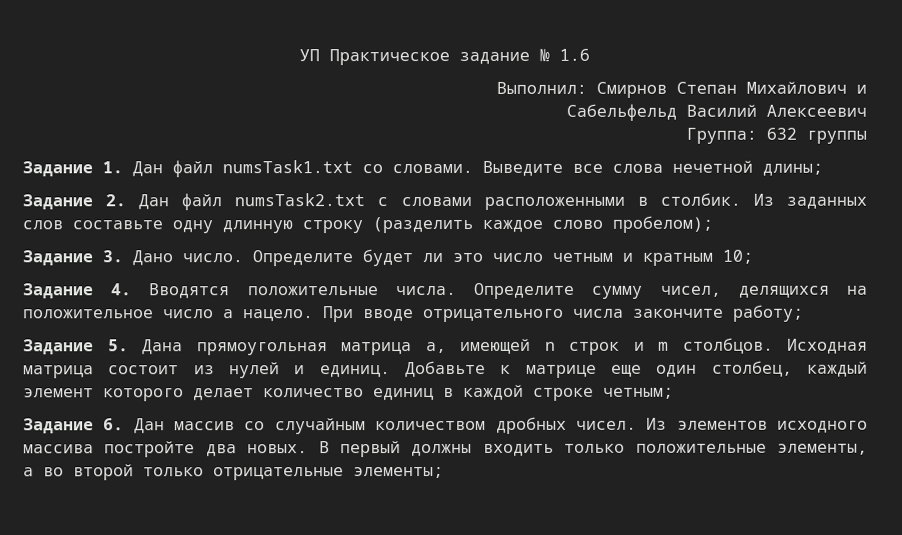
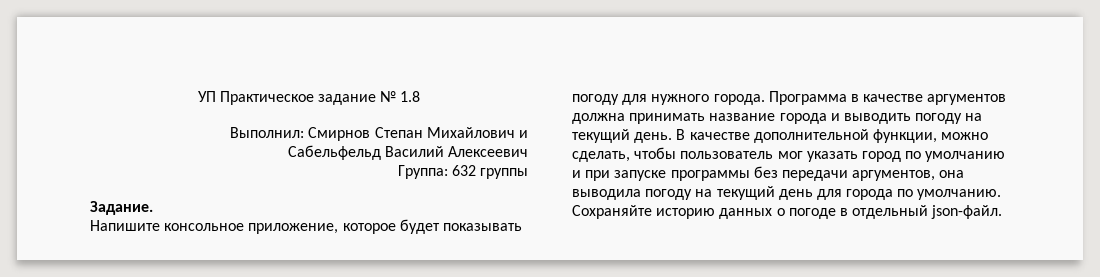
[559,48,590,61] 1.6 -> [400,91,421,102] 1.8
[22,160,823,178] [22,192,867,211] [22,215,713,234] [22,249,753,267] [23,282,868,300] [23,304,804,323] [23,337,868,356] [23,360,868,379] [23,384,674,402] [23,416,869,435] [23,441,868,458] [23,464,444,481] Задание 1. Дан файл numsTask1.txt со словами. Выведите все слова нечетной длины; // Задание 2. Дан файл numsTask2.txt с словами расположенными в столбик. Из заданных слов составьте одну длинную строку (разделить каждое слово пробелом); // Задание 3. Дано число. Определите будет ли это число четным и кратным 10; // Задание 4. Вводятся положительные числа. Определите сумму чисел, делящихся на положительное число a нацело. При вводе отрицательного числа закончите работу; // Задание 5. Дана прямоугольная матрица a, имеющей n строк и m столбцов. Исходная матрица состоит из нулей и единиц. Добавьте к матрице еще один столбец, каждый элемент которого делает количество единиц в каждой строке четным; // Задание 6. Дан массив со случайным количеством дробных чисел. Из элементов исходного массива постройте два новых. В первый должны входить только положительные элементы, а во второй только отрицательные элементы; -> [90,201,153,215] [90,219,522,234] [572,91,1007,105] [572,113,983,124] [572,129,989,143] [572,147,1006,162] [572,166,965,181] [572,186,1002,200] [572,205,1003,219] Задание. // Напишите консольное приложение, которое будет показывать погоду для нужного города. Программа в качестве аргументов должна принимать название города и выводить погоду на текущий день. В качестве дополнительной функции, можно сделать, чтобы пользователь мог указать город по умолчанию и при запуске программы без передачи аргументов, она выводила погоду на текущий день для города по умолчанию. Сохраняйте историю данных о погоде в отдельный json-файл.

